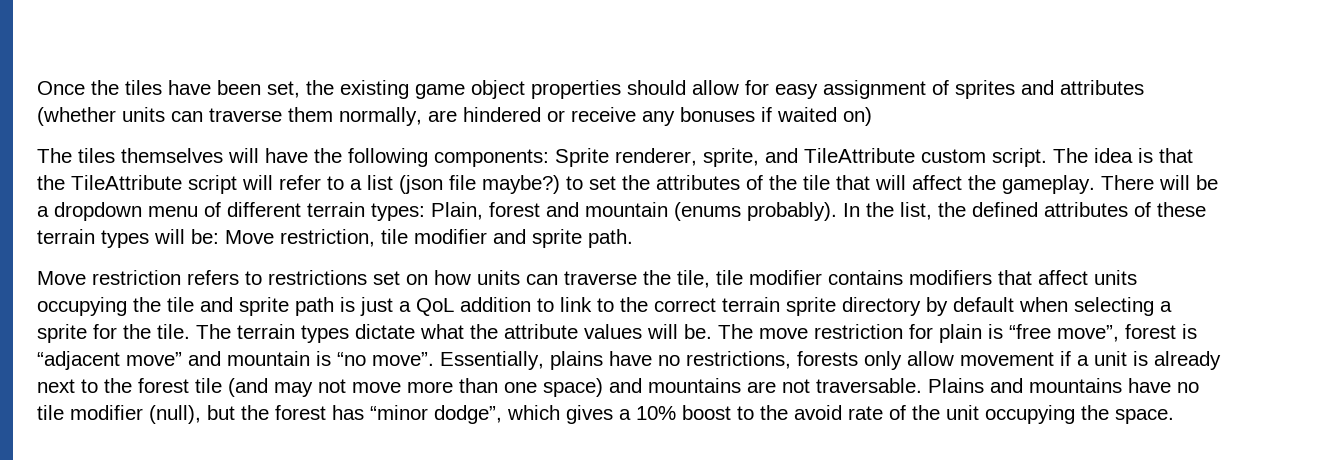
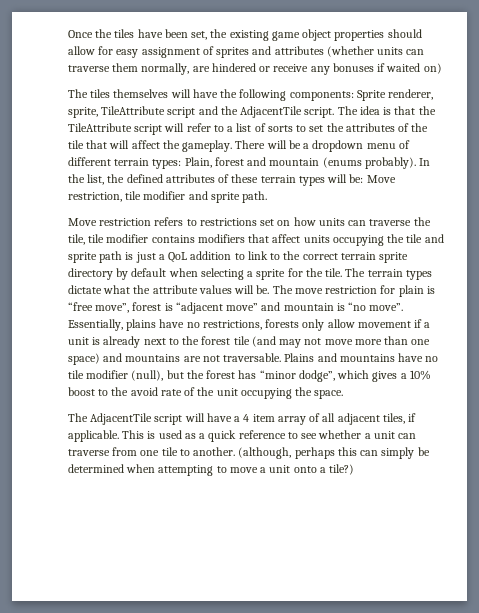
[765,148,986,163] and TileAttribute custom -> [101,106,303,118] TileAttribute script and the AdjacentTile
[399,175,560,194] (json file maybe?) -> [254,123,293,132] of sorts
(1174, 416) none -> [68,413,417,425] [68,430,417,442] [68,447,430,459] [68,464,355,476] // The AdjacentTile script will have a 4 item array of all adjacent tiles, if applicable. This is used as a quick reference to see whether a unit can traverse from one tile to another. (although, perhaps this can simply be determined when attempting to move a unit onto a tile?)

